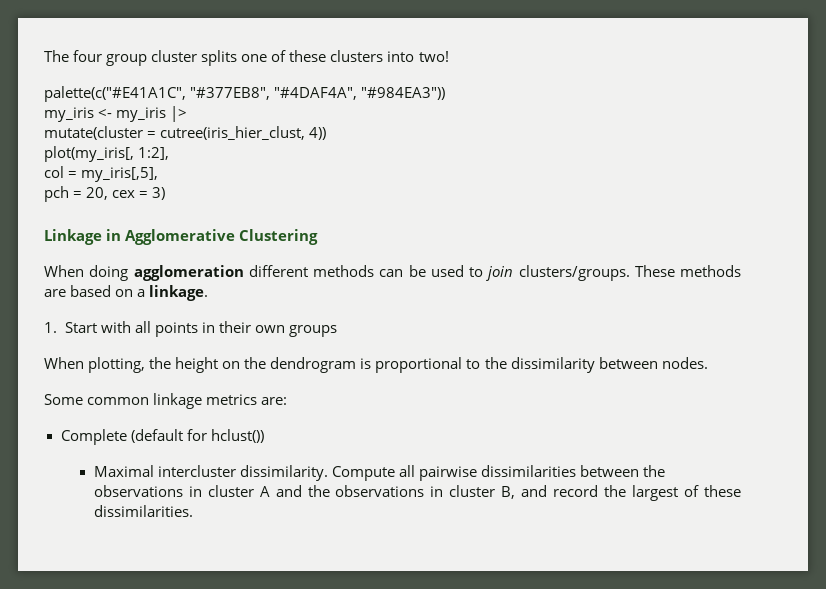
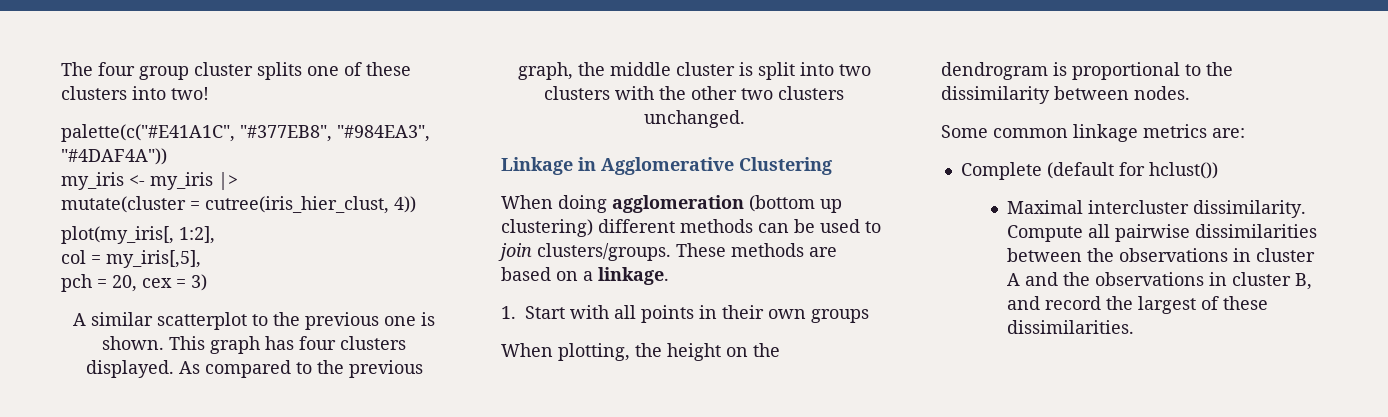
[274,87,446,100] "#4DAF4A", "#984EA3")) -> [337,125,430,142] [61,148,167,165] "#984EA3", "#4DAF4A"))
(166, 193) none -> [73,312,435,330] [102,336,406,354] [85,360,423,378] [517,62,871,80] [544,86,844,100] [643,110,745,128] // A similar scatterplot to the previous one is shown. This graph has four clusters displayed. As compared to the previous graph, the middle cluster is split into two clusters with the other two clusters unchanged.
(244, 273) none -> [749,195,842,213] [501,219,593,237] (bottom up clustering)

